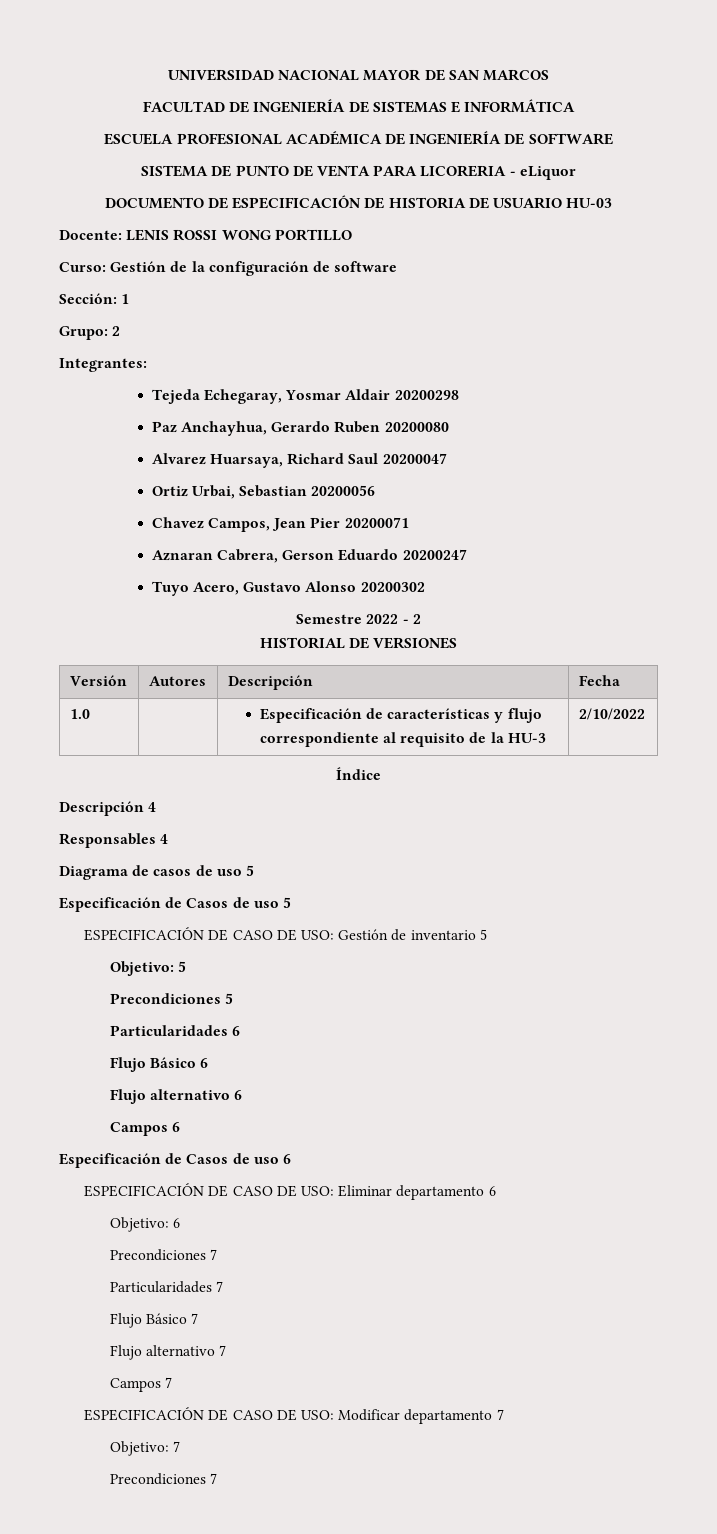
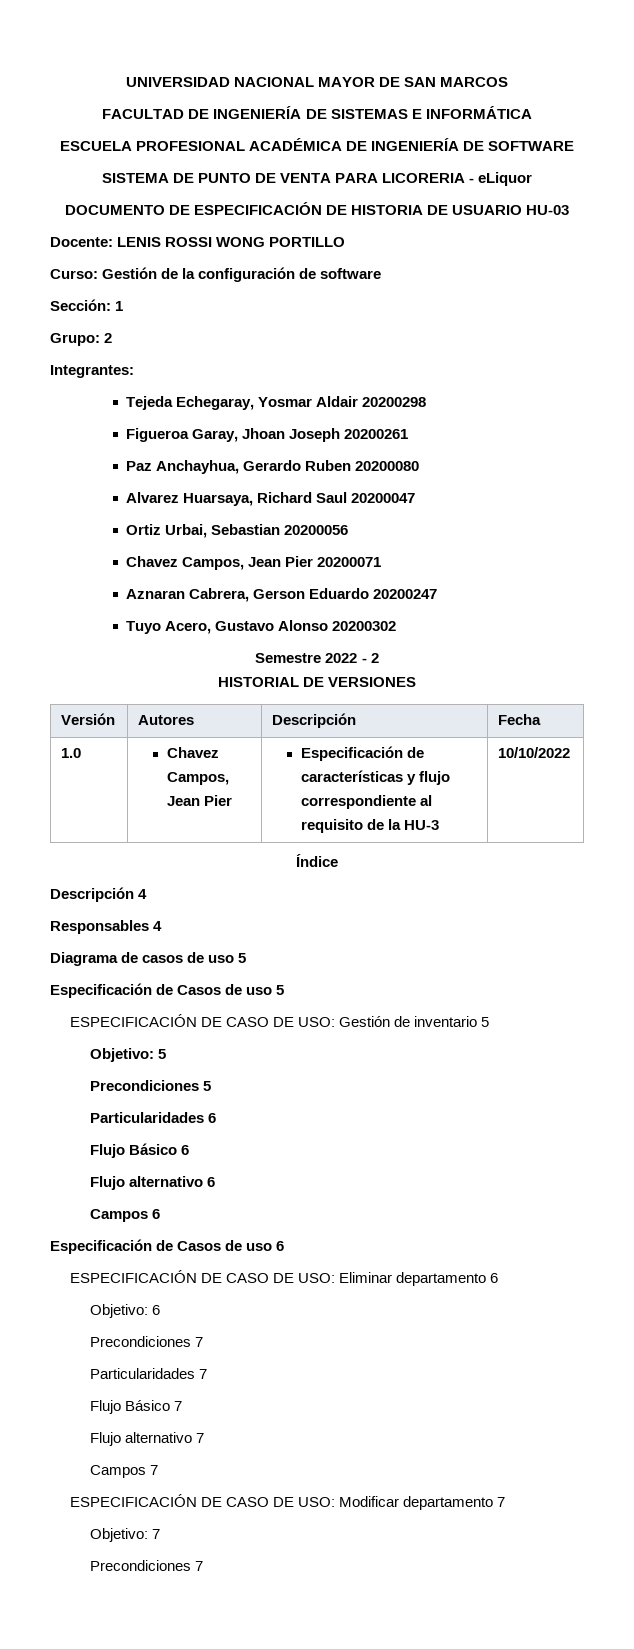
(459, 395) none -> [126,428,409,442] // Figueroa Garay, Jhoan Joseph 20200261
(90, 714) none -> [166,747,219,758] [166,772,229,785] [166,795,232,806] Chavez Campos, Jean Pier
[578,708,645,720] 2/10/2022 -> [498,747,571,758] 10/10/2022

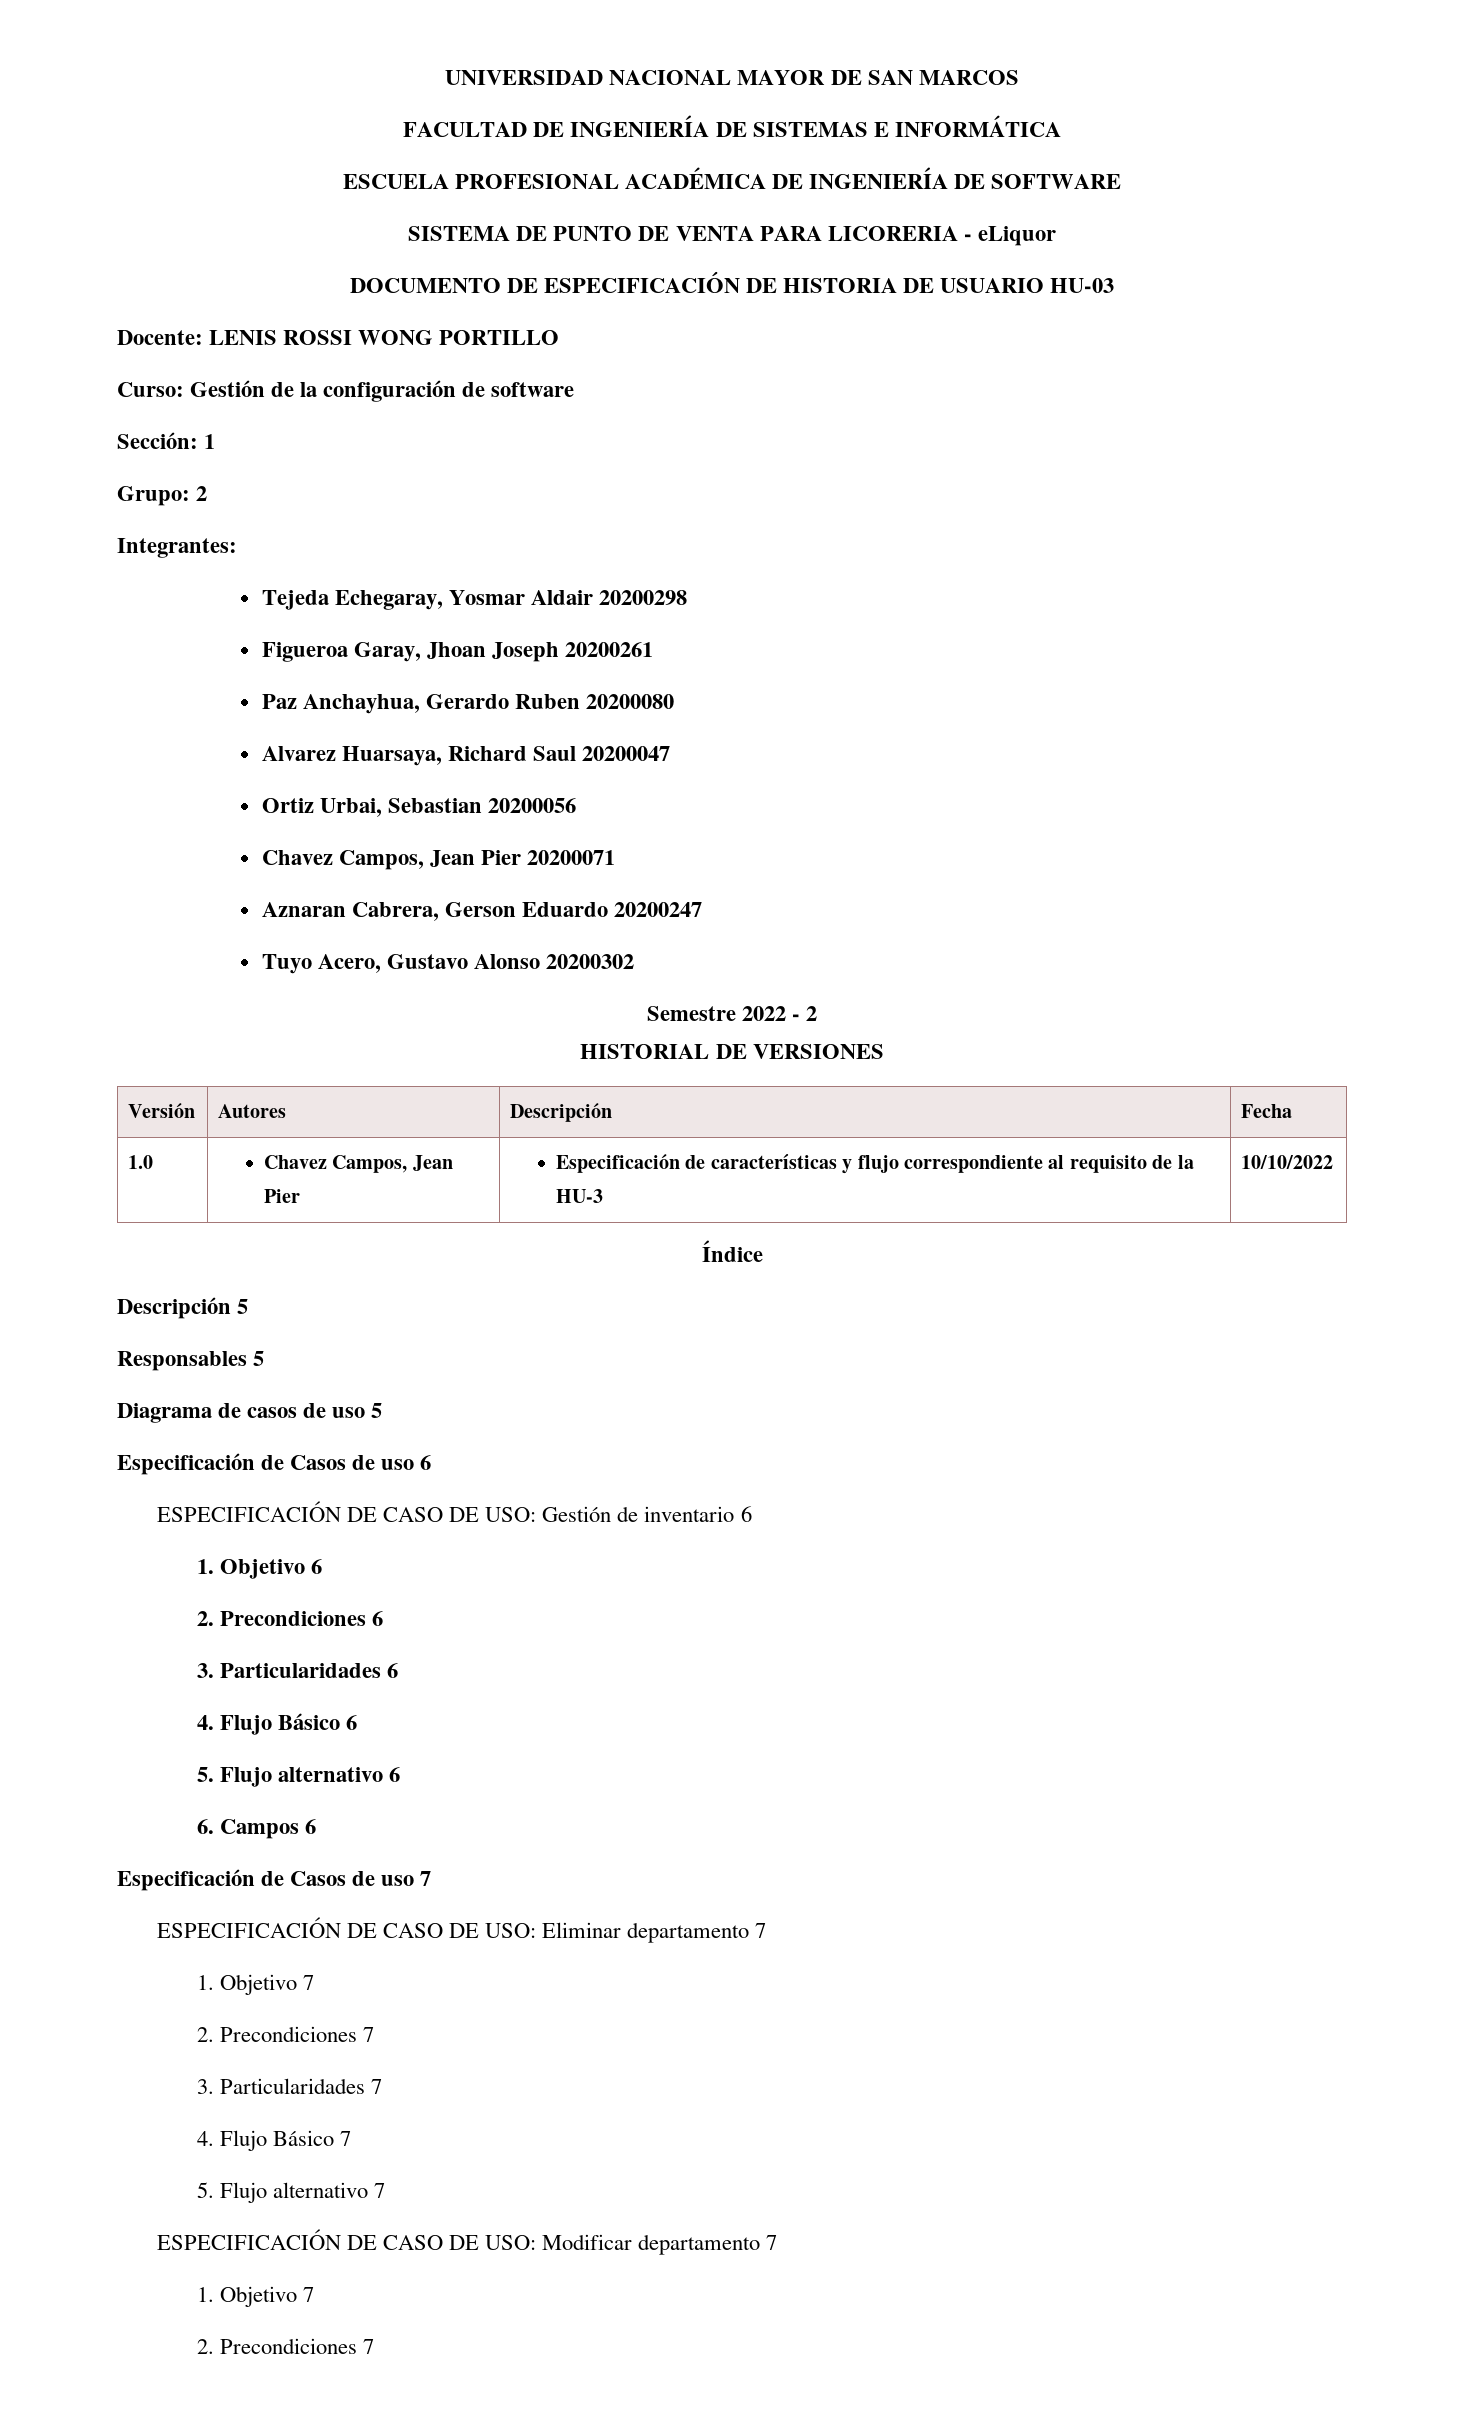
[138,889,148,899] 4 -> [237,1299,249,1314] 5
[153,921,163,931] 4 -> [253,1351,265,1366] 5
[276,985,285,995] 5 -> [420,1455,432,1470] 6
[481,1017,490,1027] [89,1048,166,1062] [89,1080,211,1091] 5 // Objetivo: 5 // Precondiciones 5 // -> [740,1506,752,1522] [196,1559,323,1579] [196,1611,384,1626] [196,1663,214,1678] 6 // 1. Objetivo 6 // 2. Precondiciones 6 // 3.
(216, 1118) none -> [196,1715,214,1730] 4.
(189, 1150) none -> [196,1767,214,1782] 5.
(215, 1182) none -> [196,1819,214,1834] 6.
[276,1241,285,1251] 6 -> [420,1871,432,1886] 7
[490,1273,499,1283] [89,1304,160,1318] 6 // Objetivo: 6 // -> [755,1923,767,1938] [196,1974,315,1995] [196,2027,214,2042] 7 // 1. Objetivo 7 // 2.
(203, 1342) none -> [196,2079,214,2094] 3.
(207, 1374) none -> [196,2131,214,2146] 4.
(182, 1406) none -> [196,2182,214,2198] 5.
[89,1465,158,1478] // Campos 7 -> (386, 2190) none
[89,1528,160,1542] Objetivo: 7 // -> [196,2286,315,2307] [196,2339,214,2354] 1. Objetivo 7 // 2.

